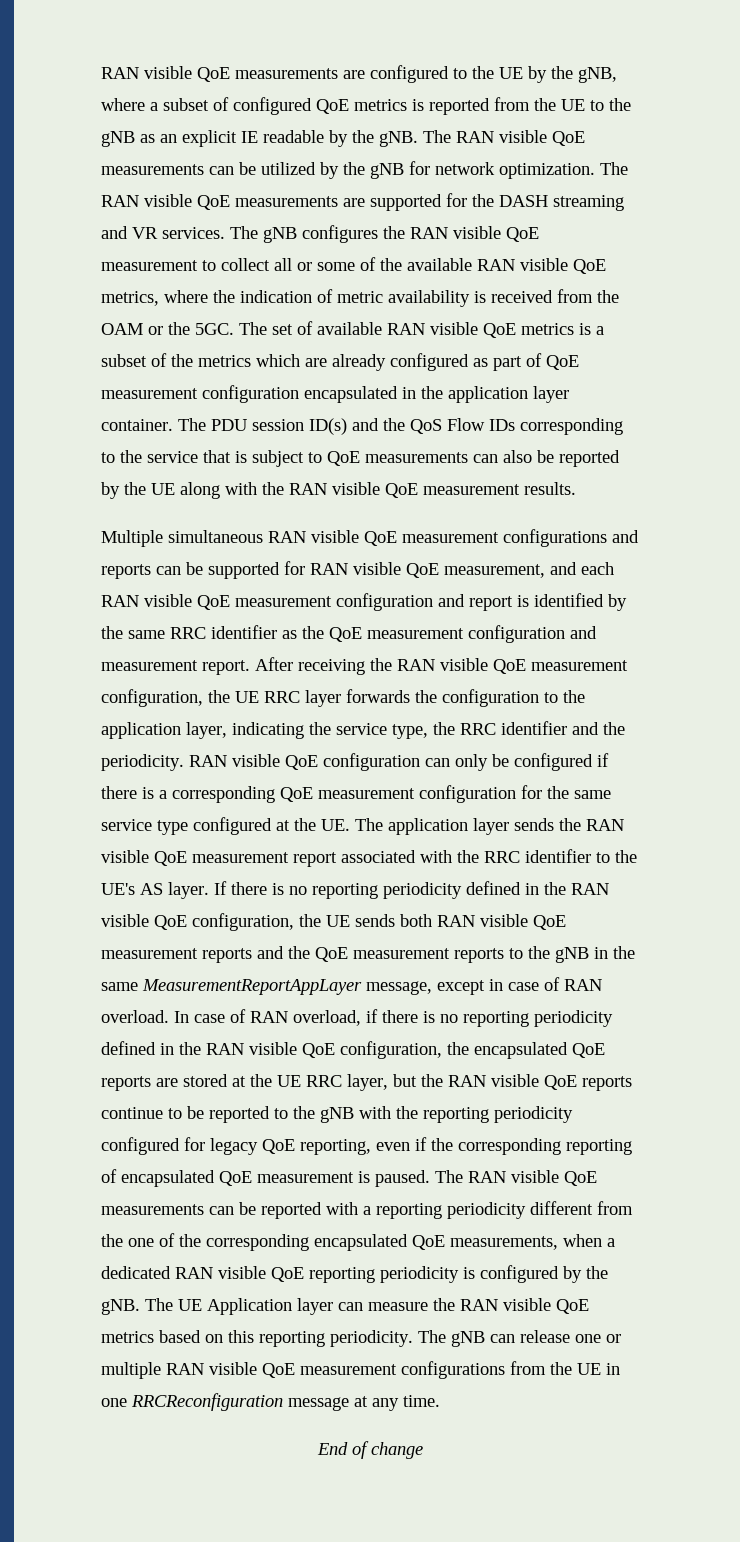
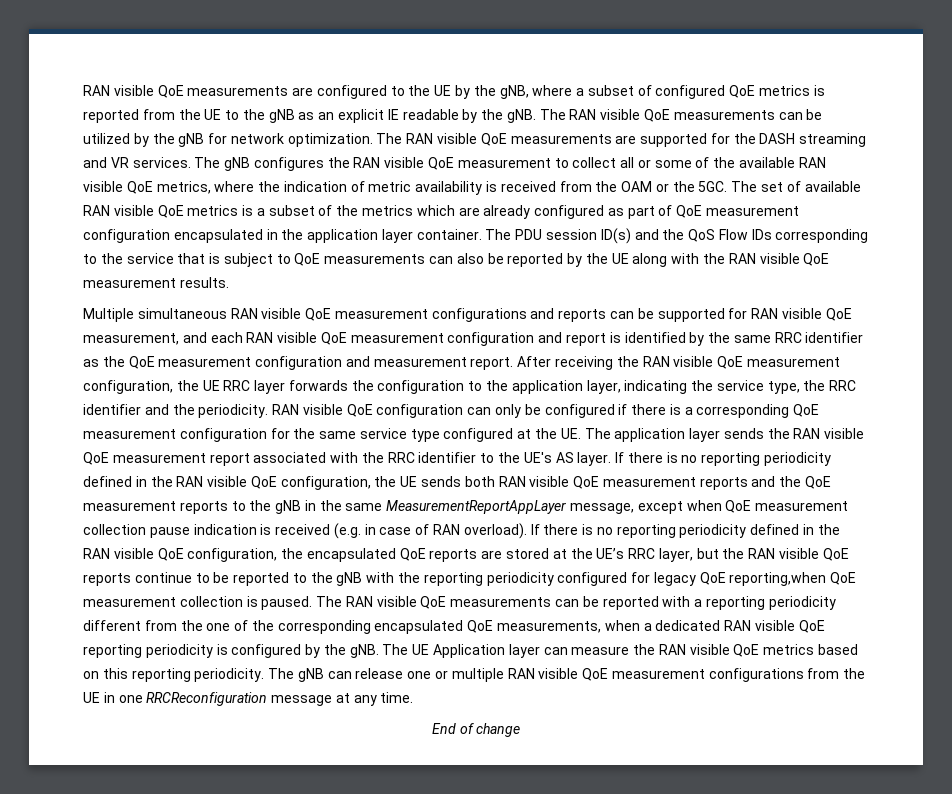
[489,977,602,991] [101,1009,378,1026] in case of RAN overload. In case of RAN overload, if -> [686,500,849,513] [83,523,540,539] when QoE measurement collection pause indication is received (e.g. in case of RAN overload). If
[277,1075,301,1087] UE -> [596,548,625,559] UE’s
[300,1137,632,1155] [101,1169,354,1187] reporting, even if the corresponding reporting of encapsulated QoE measurement -> [729,572,857,586] [83,596,243,607] reporting,when QoE measurement collection

